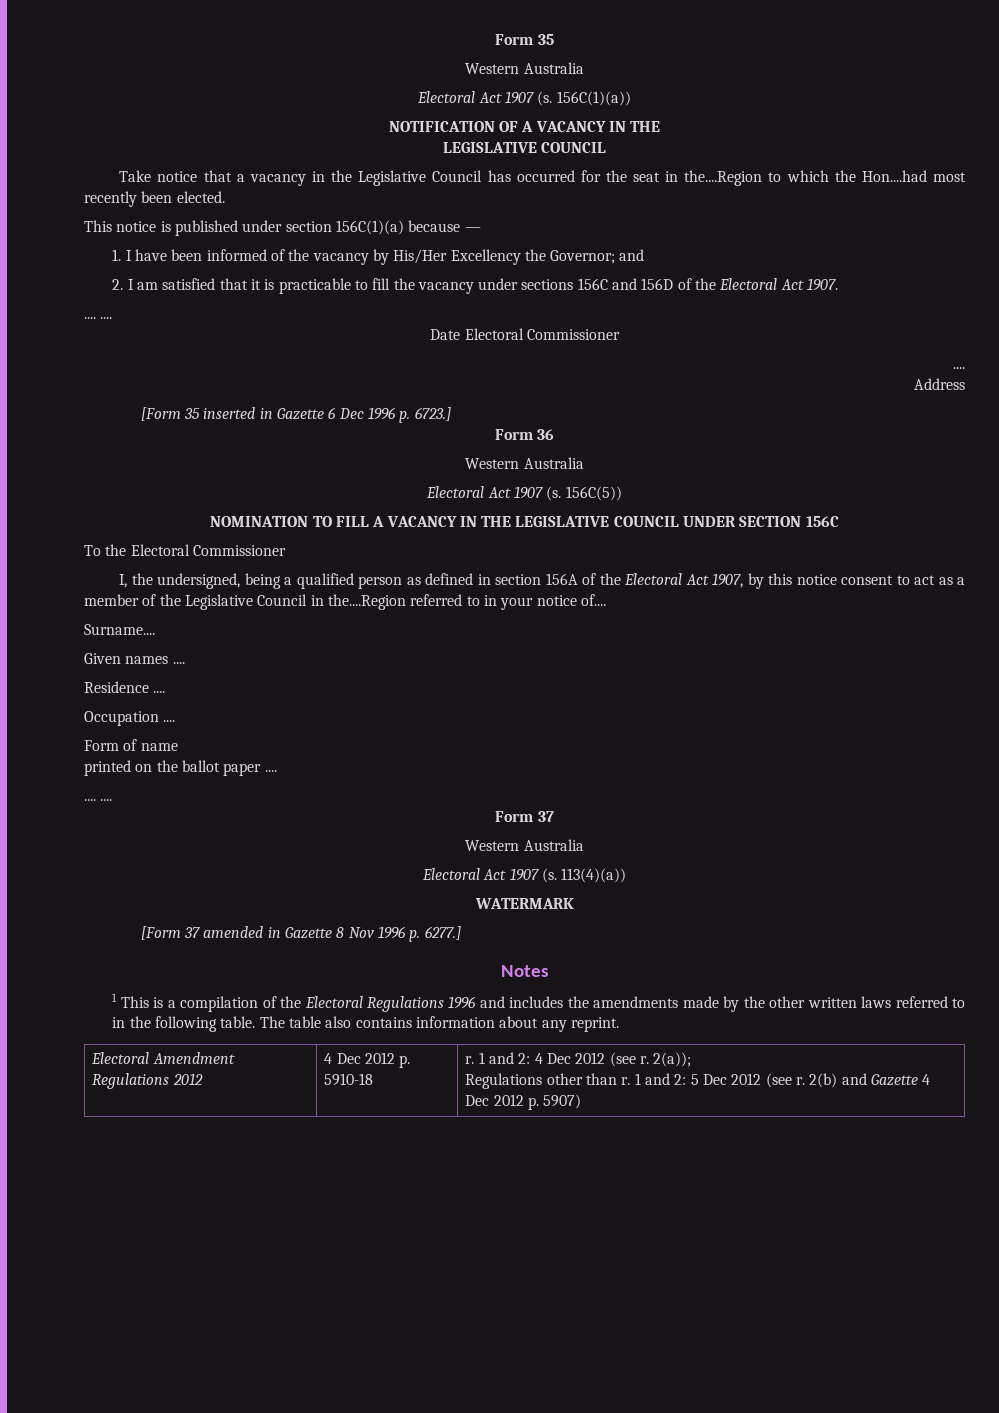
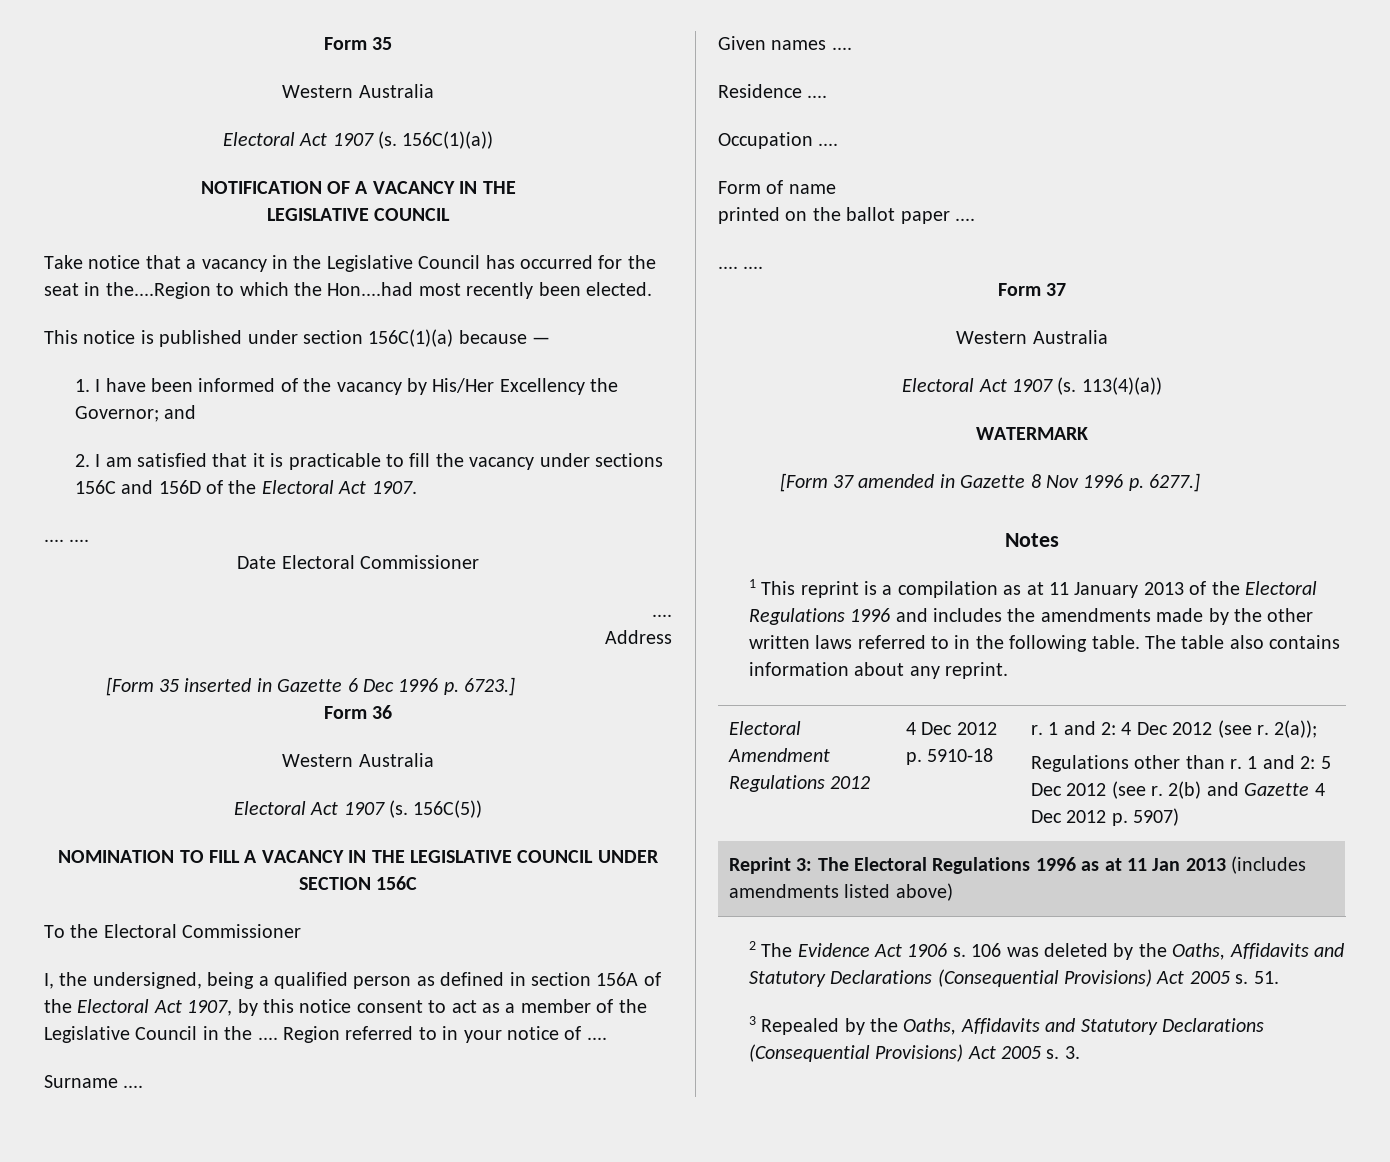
[327,594,406,610] the....Region -> [224,1026,340,1043] the .... Region
[580,594,606,606] [84,624,155,635] of.... // Surname.... -> [564,1026,607,1040] [44,1075,144,1088] of .... // Surname ....
(149, 1002) none -> [800,581,859,598] reprint
(259, 1004) none -> [1003,582,1184,598] as at 11 January 2013
(582, 1101) none -> [728,856,1307,874] [728,883,953,901] [748,941,1345,960] [748,969,1279,987] [748,1016,1265,1035] [748,1044,1080,1062] // Reprint 3: The Electoral Regulations 1996 as at 11 Jan 2013 (includes amendments listed above) // 2 The Evidence Act 1906 s. 106 was deleted by the Oaths, Affidavits and Statutory Declarations (Consequential Provisions) Act 2005 s. 51. // 3 Repealed by the Oaths, Affidavits and Statutory Declarations (Consequential Provisions) Act 2005 s. 3.

